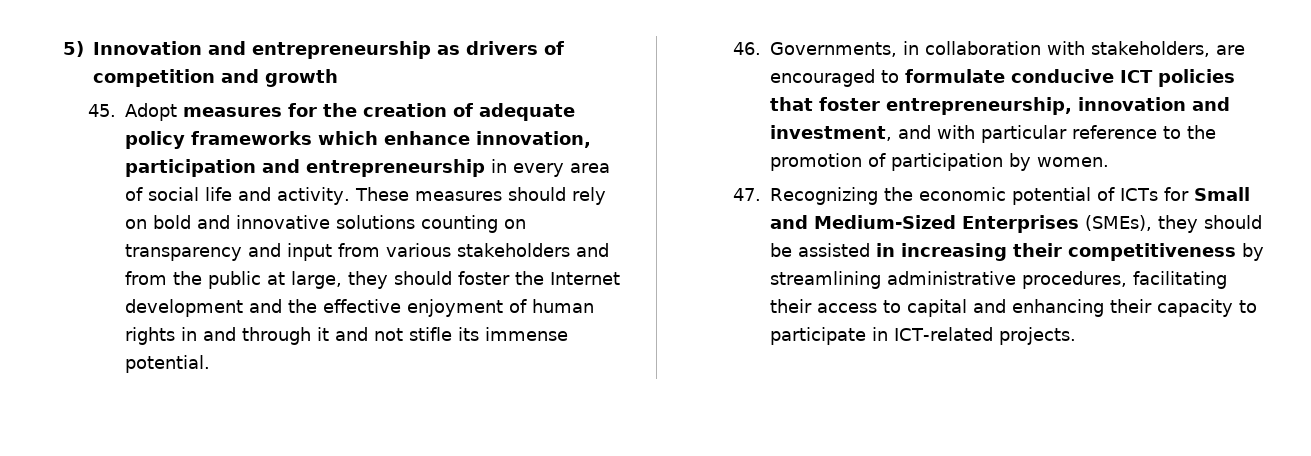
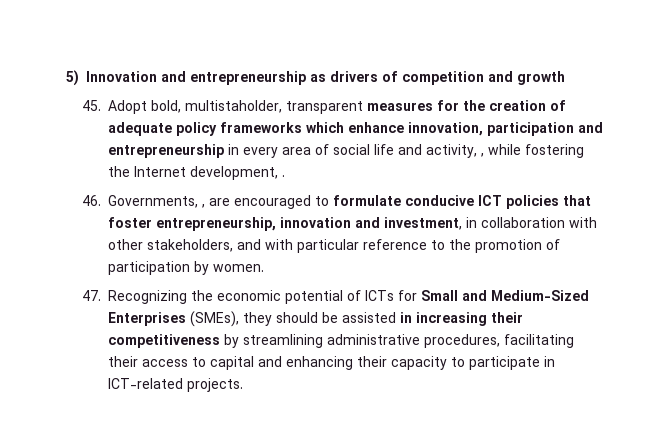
(178, 112) none -> [150,100,363,114] bold, multistaholder, transparent
[277,187,607,205] [125,215,527,233] [125,243,610,261] [125,271,621,289] [125,299,595,317] [125,327,569,345] [125,355,211,373] [733,41,1211,57] activity. These measures should rely on bold and innovative solutions counting on transparency and input from various stakeholders and from the public at large, they should foster the Internet development and the effective enjoyment of human rights in and through it and not stifle its immense potential. // 46. Governments, in collaboration with stakeholders, -> [425,144,584,158] [107,166,285,180] [81,195,205,208] activity, , while fostering the Internet development, . // 46. Governments, ,
(893, 133) none -> [465,217,597,228] [107,239,233,252] in collaboration with other stakeholders,

